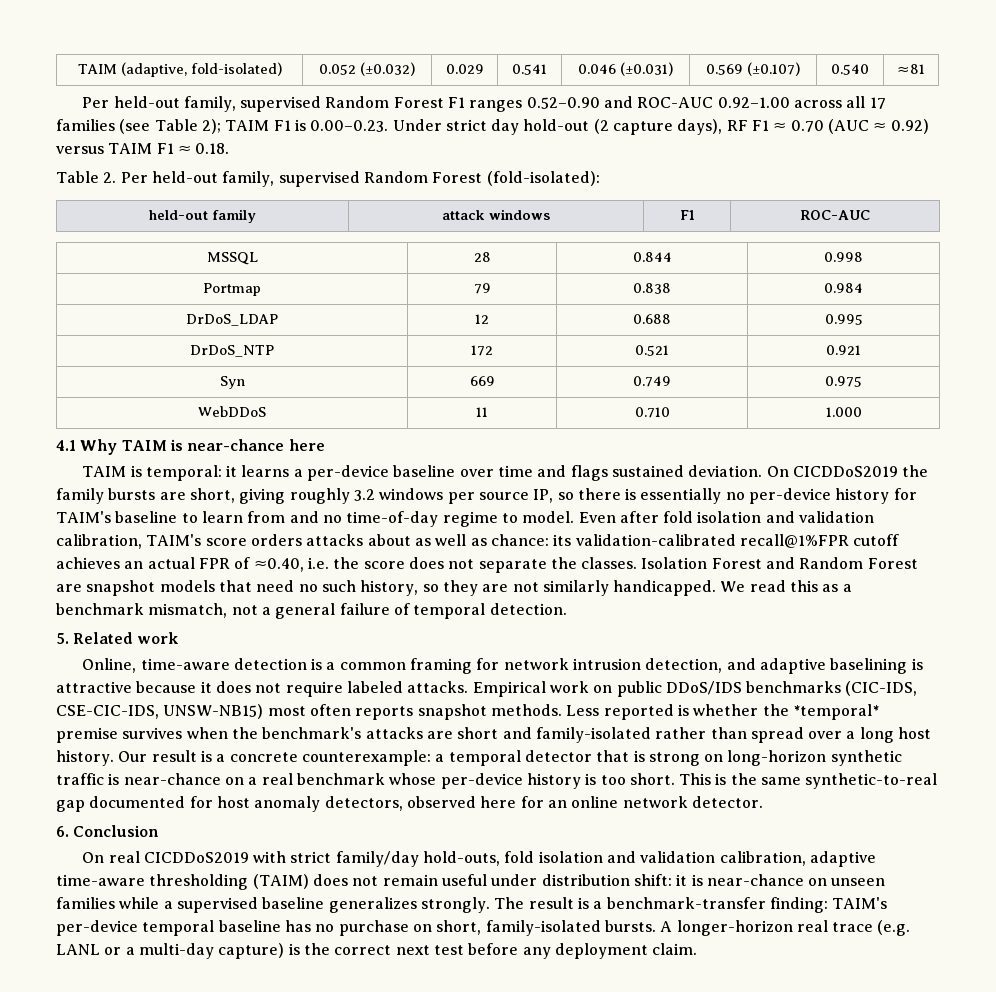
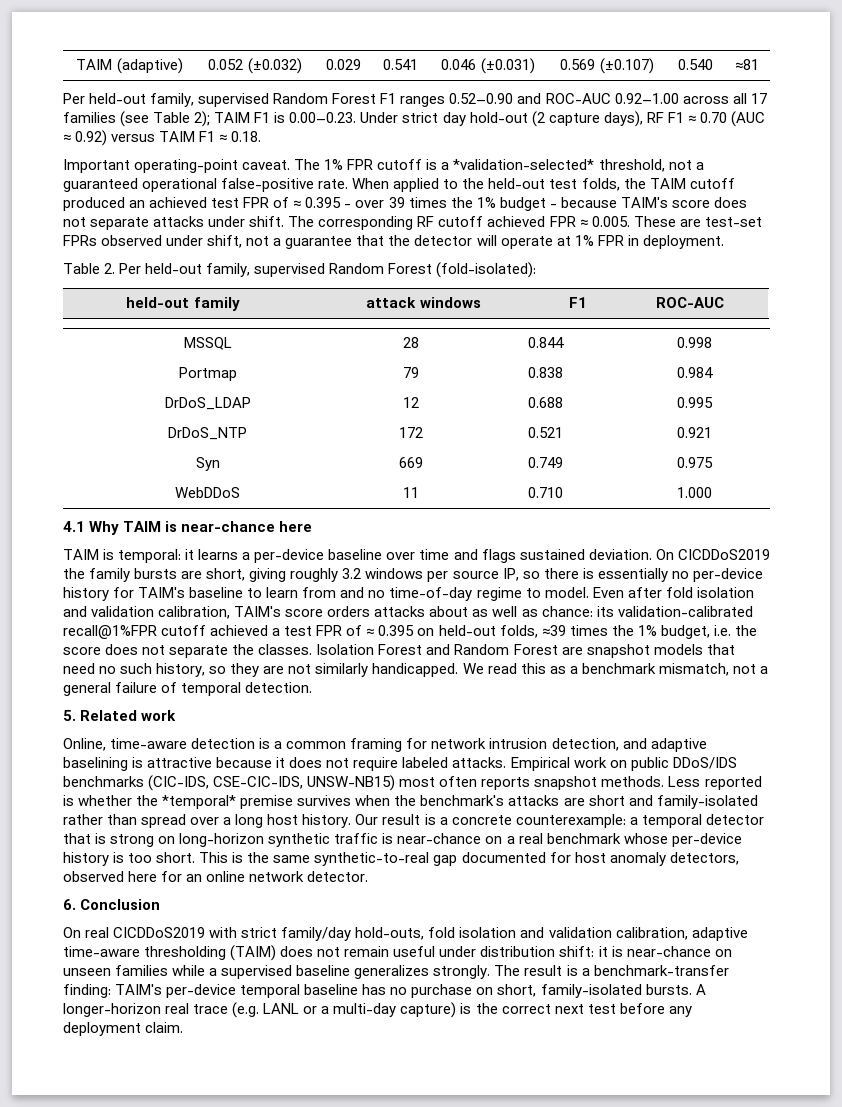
[77,62,282,77] TAIM (adaptive, fold-isolated) -> [76,58,183,74] TAIM (adaptive)
(230, 148) none -> [63,159,704,173] [63,178,735,192] [63,197,747,211] [63,216,762,230] [63,235,724,249] // Important operating-point caveat. The 1% FPR cutoff is a *validation-selected* threshold, not a guaranteed operational false-positive rate. When applied to the held-out test folds, the TAIM cutoff produced an achieved test FPR of ≈ 0.395 - over 39 times the 1% budget - because TAIM's score does not separate attacks under shift. The corresponding RF cutoff achieved FPR ≈ 0.005. These are test-set FPRs observed under shift, not a guarantee that the detector will operate at 1% FPR in deployment.
[56,557,304,572] achieves an actual FPR of ≈0.40, -> [210,625,710,639] achieved a test FPR of ≈ 0.395 on held-out folds, ≈39 times the 1% budget,

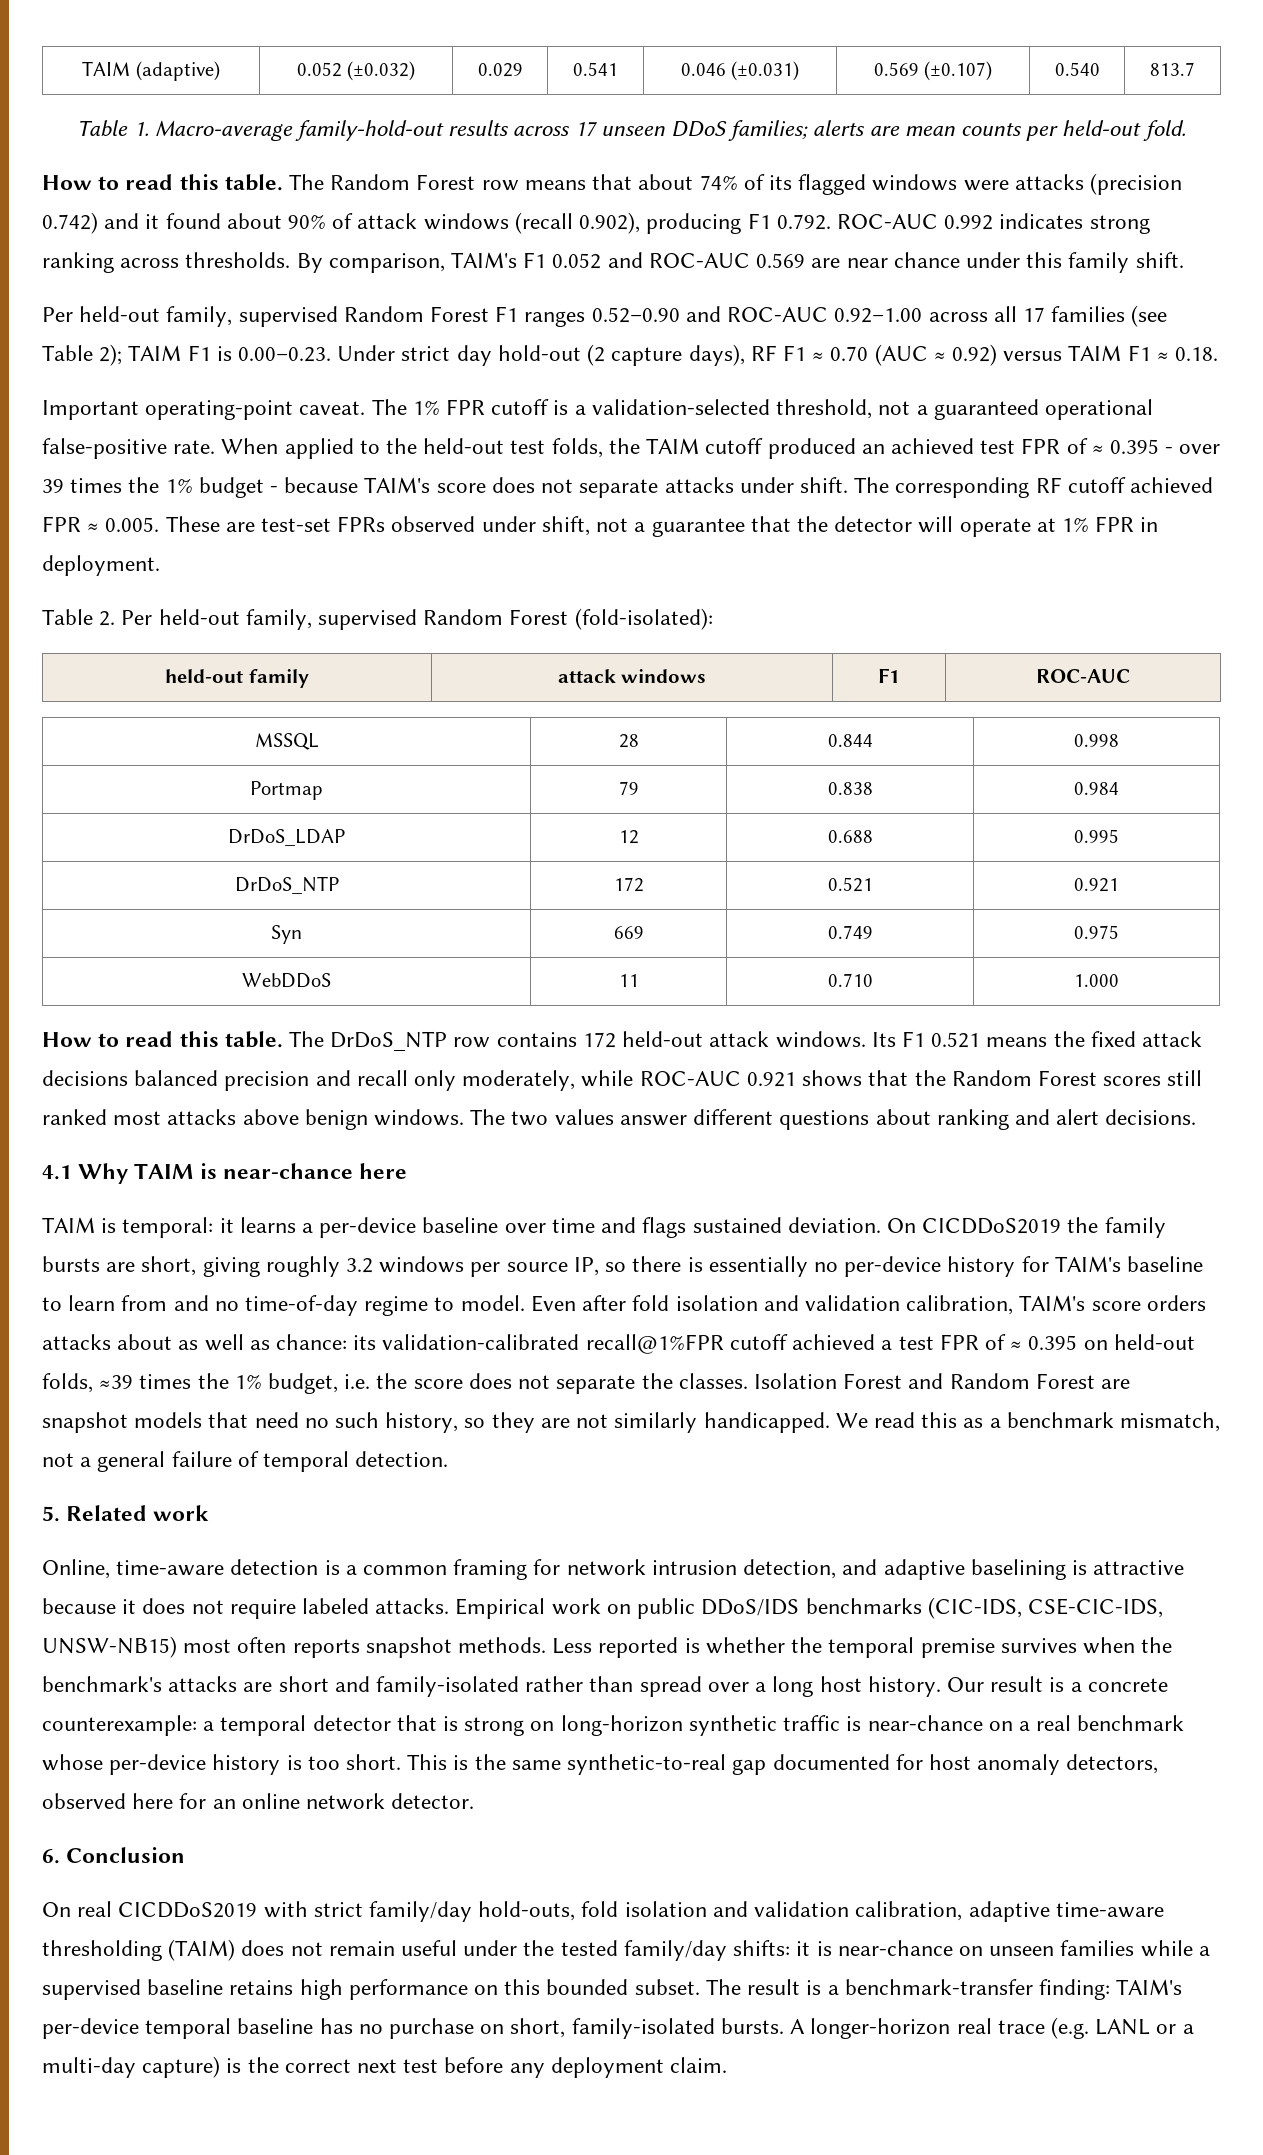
[734,59,759,70] ≈81 -> [1150,62,1195,76] [77,120,1186,141] [42,173,1182,195] [42,212,1150,234] [42,252,1184,273] 813.7 // Table 1. Macro-average family-hold-out results across 17 unseen DDoS families; alerts are mean counts per held-out fold. // How to read this table. The Random Forest row means that about 74% of its flagged windows were attacks (precision 0.742) and it found about 90% of attack windows (recall 0.902), producing F1 0.792. ROC-AUC 0.992 indicates strong ranking across thresholds. By comparison, TAIM's F1 0.052 and ROC-AUC 0.569 are near chance under this family shift.
[453,159,595,170] *validation-selected* -> [591,399,770,415] validation-selected
(712, 492) none -> [42,1031,1202,1051] [42,1070,1203,1091] [42,1109,1197,1130] // How to read this table. The DrDoS_NTP row contains 172 held-out attack windows. Its F1 0.521 means the fixed attack decisions balanced precision and recall only moderately, while ROC-AUC 0.921 shows that the Random Forest scores still ranked most attacks above benign windows. The two values answer different questions about ranking and alert decisions.
[162,795,237,809] *temporal* -> [828,1637,915,1658] temporal
[480,946,595,957] distribution shift: -> [523,1940,791,1961] the tested family/day shifts:
[354,965,491,979] generalizes strongly. -> [229,1979,700,2000] retains high performance on this bounded subset.

